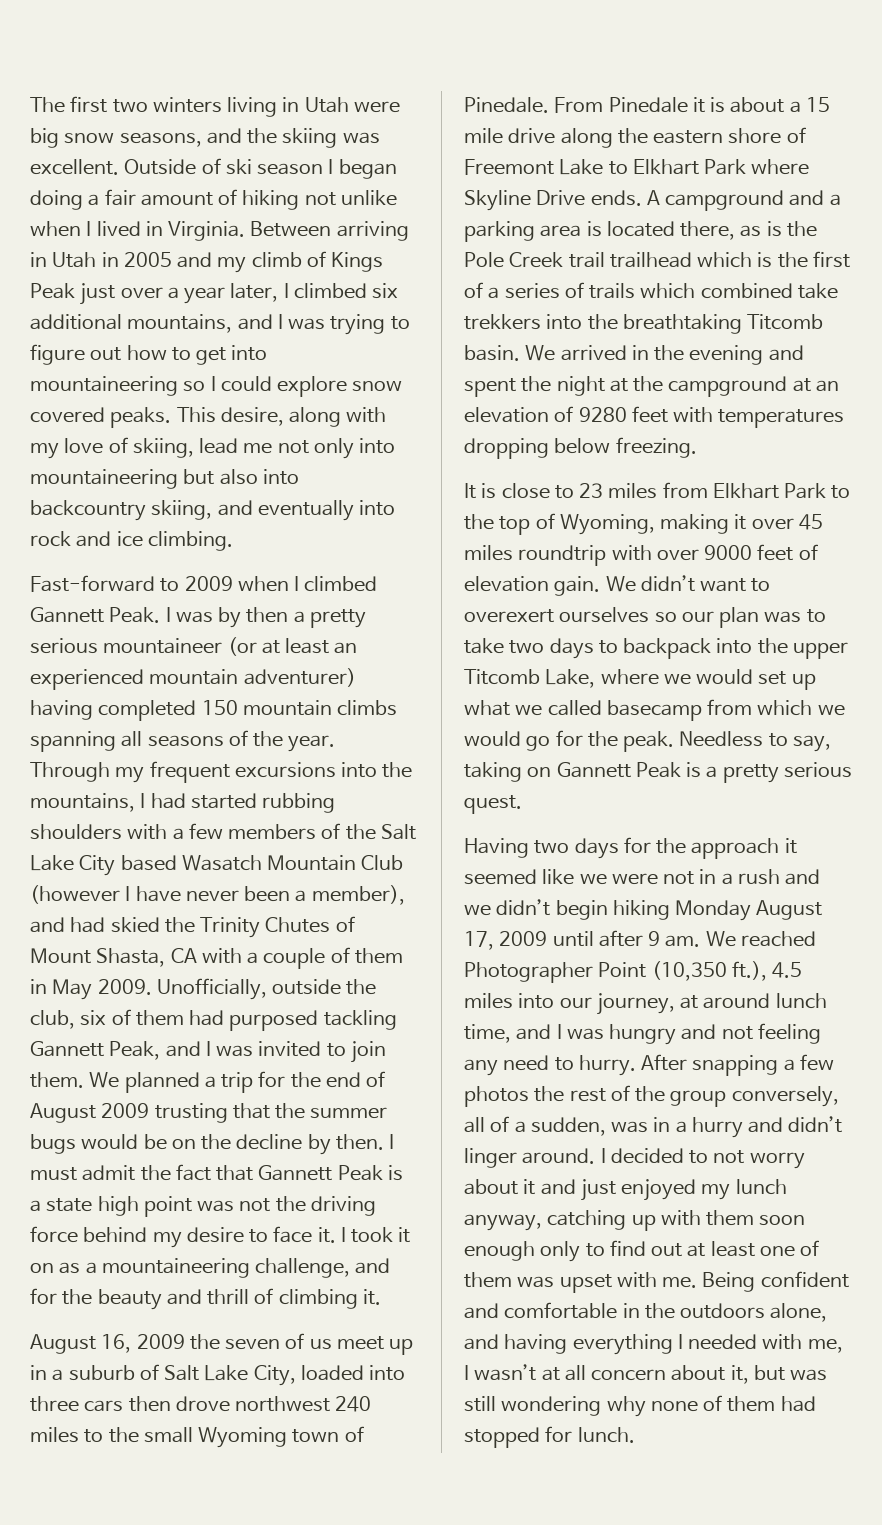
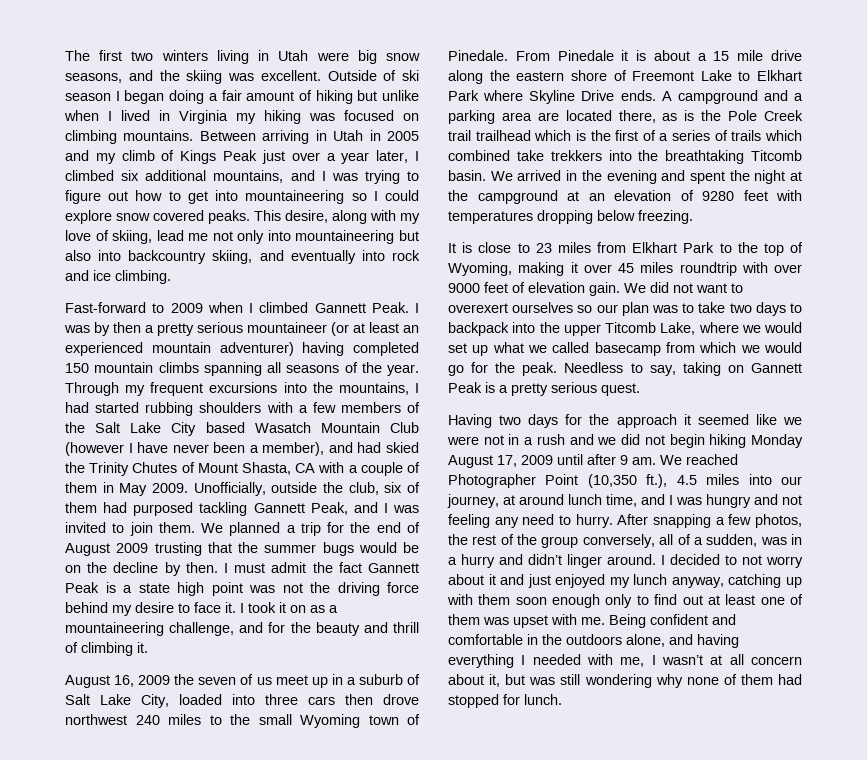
[304,192,336,206] not -> [357,90,378,101] but
[168,221,246,241] Virginia. -> [179,110,419,124] [65,130,194,144] Virginia my hiking was focused on climbing mountains.
[216,1165,254,1181] that -> (362, 567) none
[586,221,602,237] is -> [537,112,559,121] are
[640,575,695,592] didn’t -> [650,282,693,293] did not
[496,899,551,916] didn’t -> [621,434,665,445] did not
[464,1086,529,1107] photos -> [755,514,802,528] photos,

